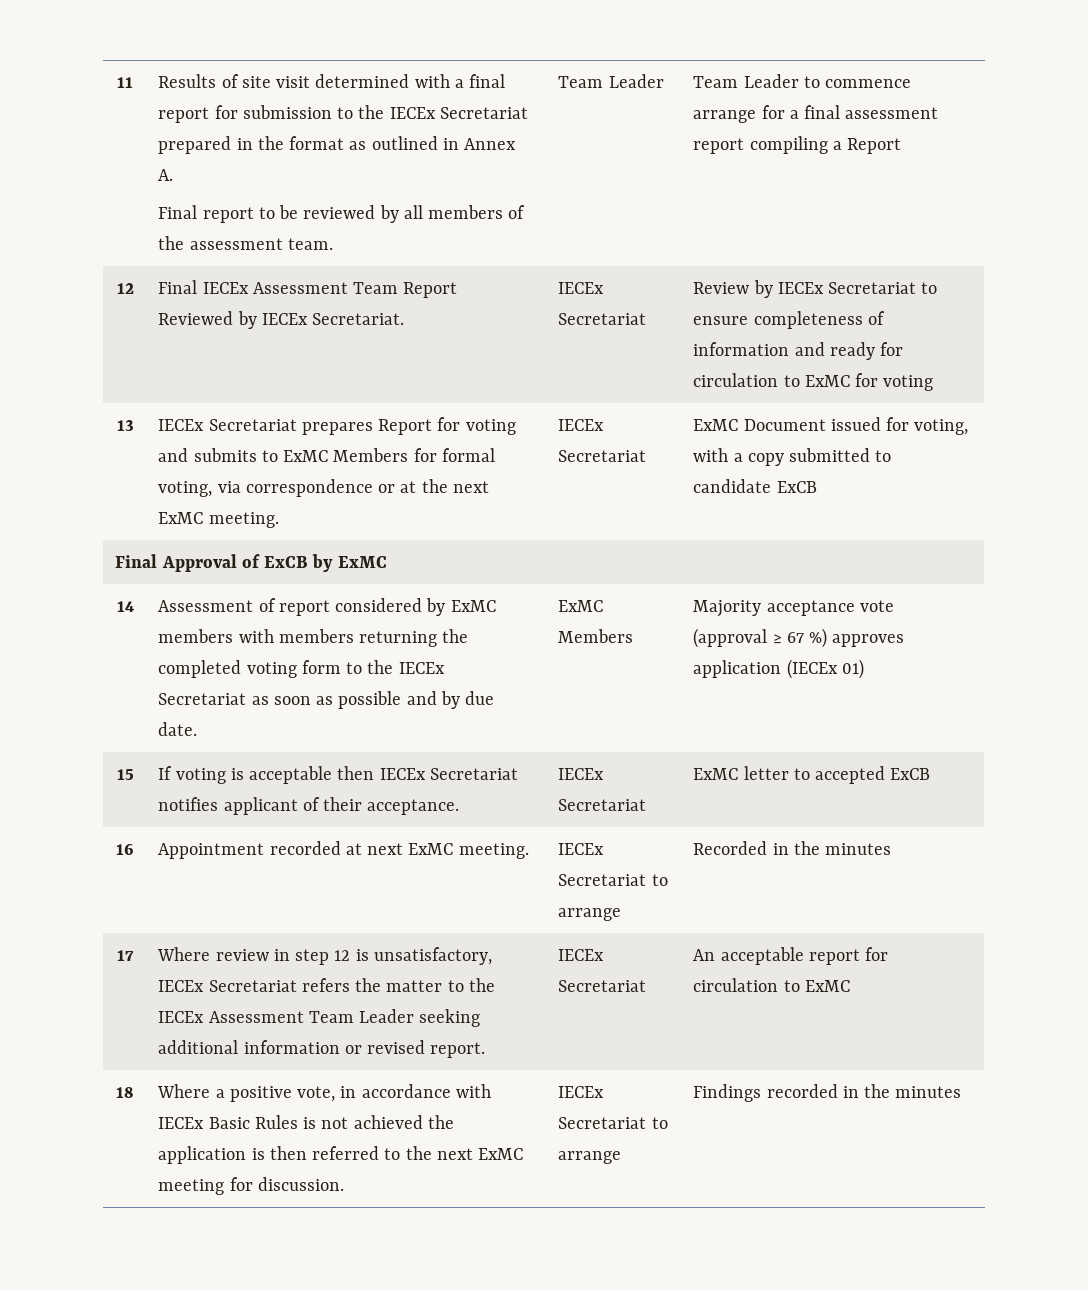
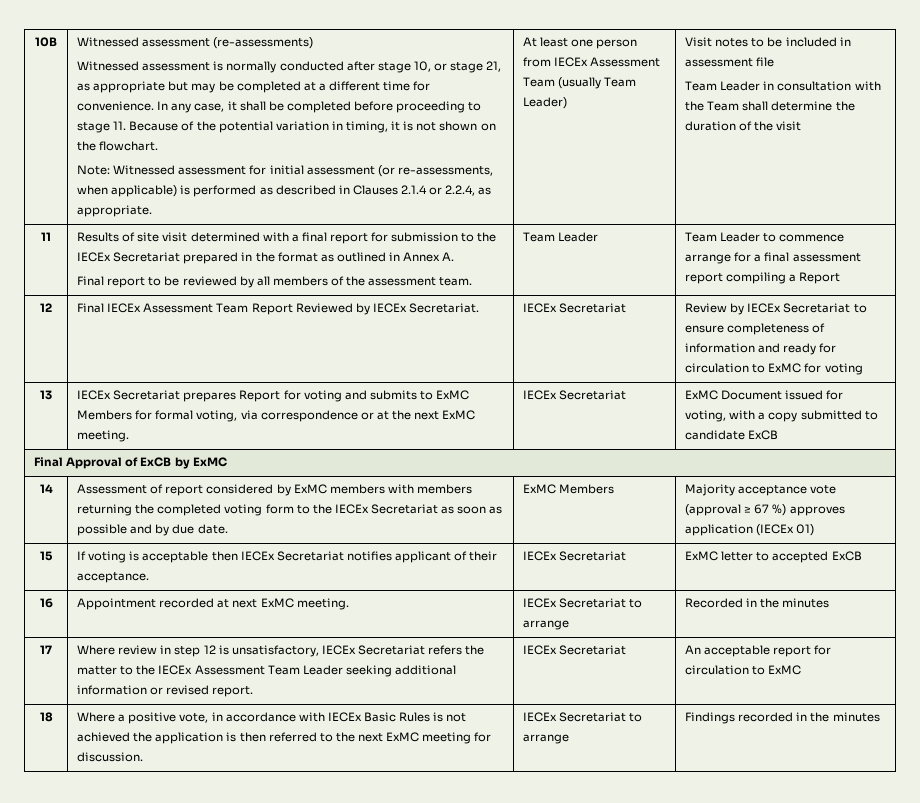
(117, 82) none -> [35,37,57,47] [77,37,314,49] [77,61,502,73] [77,81,431,93] [77,101,482,113] [77,121,496,133] [77,141,159,151] [77,165,493,177] [77,185,492,197] [77,205,153,217] [523,37,638,49] [523,57,661,67] [523,77,637,89] [523,97,568,109] [685,37,851,47] [685,57,775,67] [685,81,881,91] [685,101,855,111] [685,121,802,131] 10B | Witnessed assessment (re-assessments) // Witnessed assessment is normally conducted after stage 10, or stage 21, as appropriate but may be completed at a different time for convenience. In any case, it shall be completed before proceeding to stage 11. Because of the potential variation in timing, it is not shown on the flowchart. // Note: Witnessed assessment for initial assessment (or re-assessments, when applicable) is performed as described in Clauses 2.1.4 or 2.2.4, as appropriate. | At least one person from IECEx Assessment Team (usually Team Leader) | Visit notes to be included in assessment file // Team Leader in consultation with the Team shall determine the duration of the visit //

